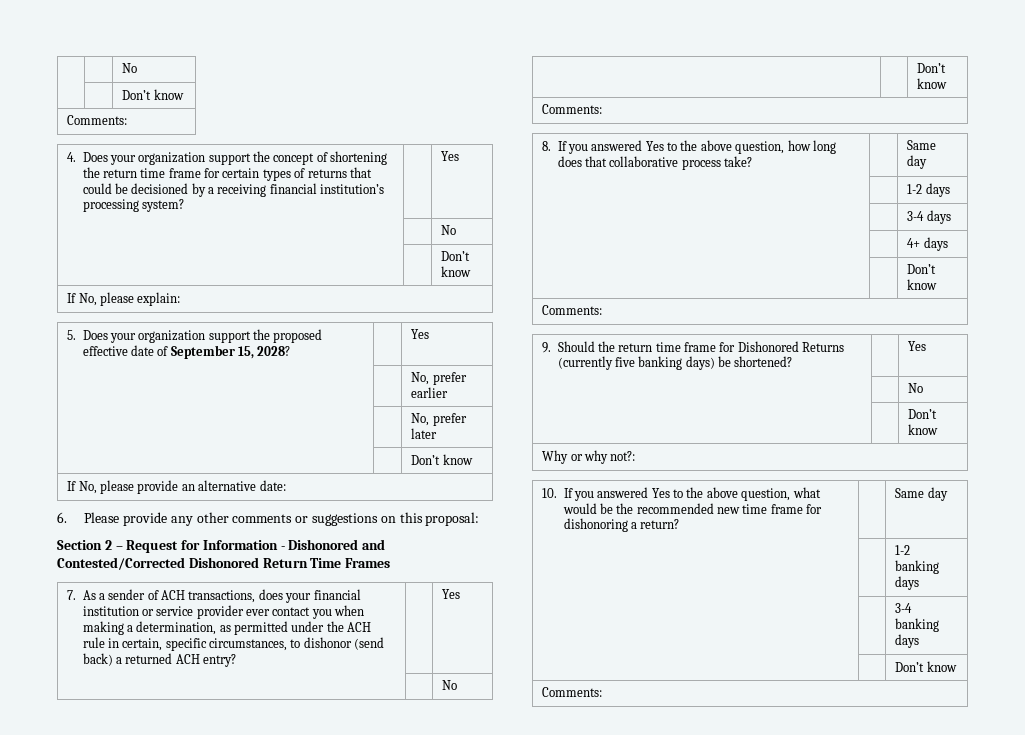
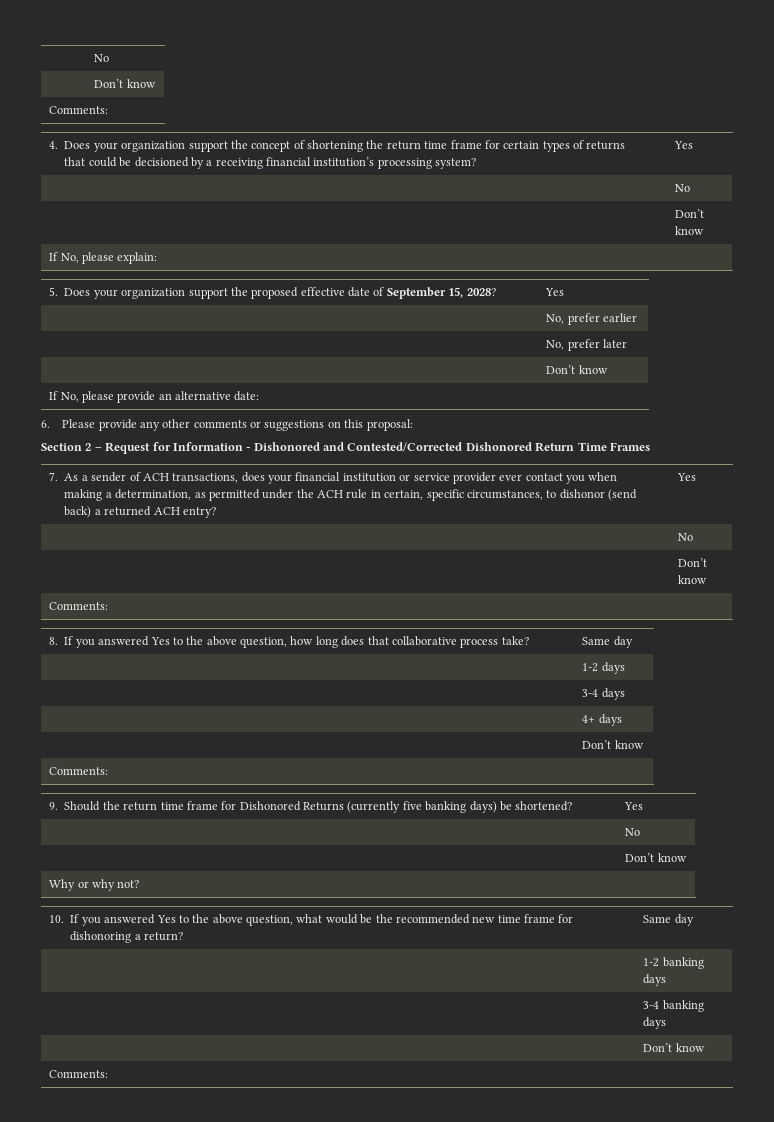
[610,451,636,461] not?: -> [117,880,140,888] not?

